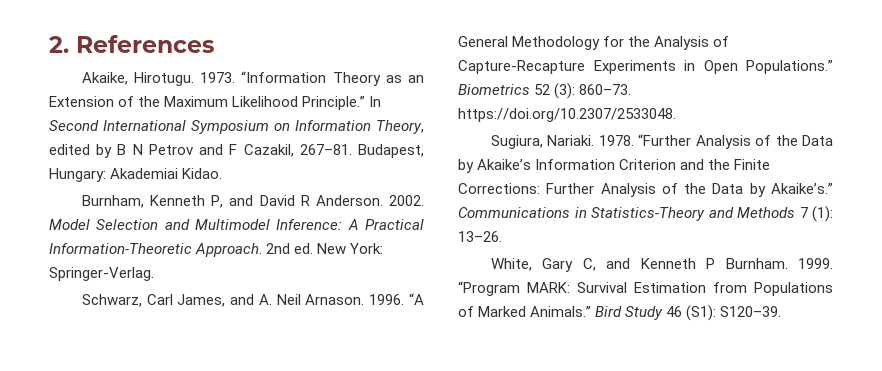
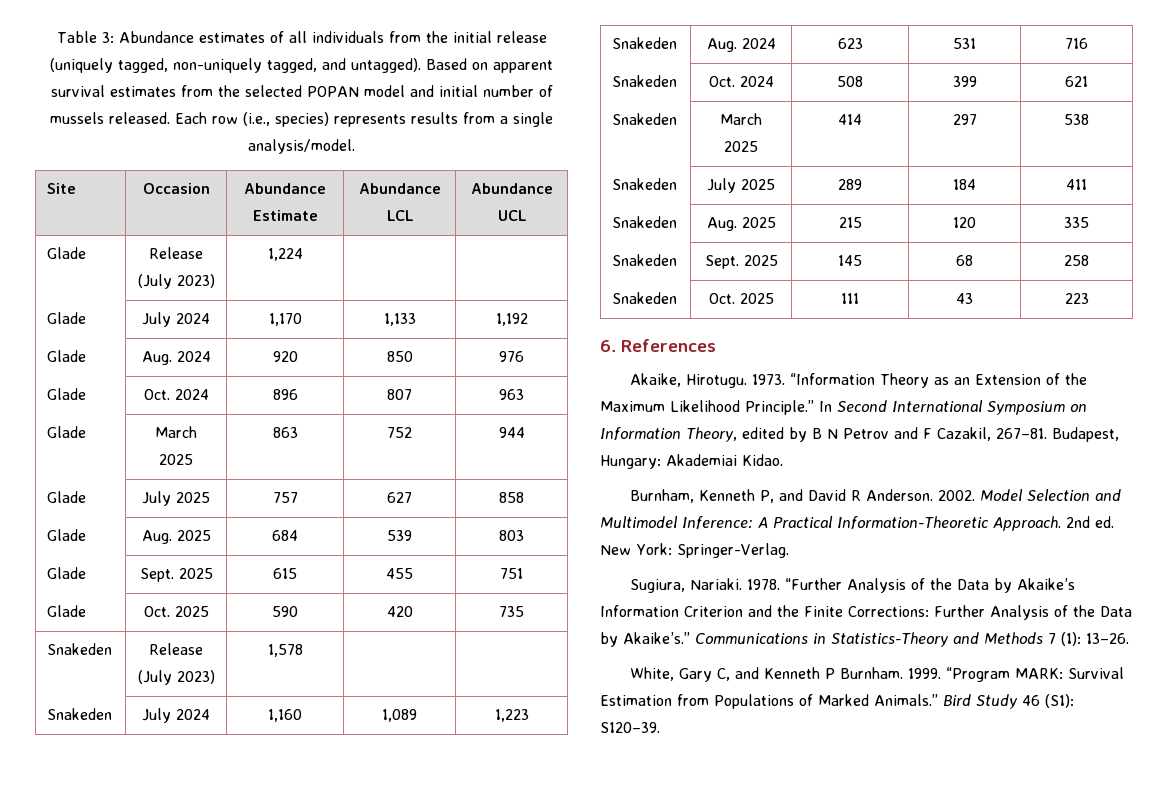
[49,36,69,53] 2. -> [56,31,547,43] [50,58,553,73] [50,85,553,97] [50,112,553,127] [248,139,355,154] [47,183,77,194] [142,183,210,194] [244,183,326,194] [252,210,318,221] [358,183,441,194] [386,210,413,221] [470,183,553,194] [497,210,526,221] [47,247,87,259] [149,247,203,259] [137,274,215,289] [267,248,303,261] [47,312,87,324] [142,312,210,327] [268,313,302,326] [383,313,416,326] [495,313,528,326] [47,350,87,362] [141,351,211,365] [272,351,298,362] [386,351,413,362] [499,351,524,362] [47,388,87,400] [143,389,209,400] [272,389,298,400] [387,389,412,400] [499,389,524,400] [47,426,87,438] [155,426,197,438] [159,454,193,465] [272,427,298,438] [387,427,412,438] [498,427,525,438] [47,491,87,503] [142,491,210,506] [272,492,298,503] [387,492,412,503] [499,492,524,503] [47,529,87,541] [141,530,211,544] [272,530,298,541] [387,530,412,541] [499,530,524,541] [47,567,87,579] [139,568,213,582] [273,568,297,579] [386,568,413,579] [500,568,523,579] [47,605,87,617] [143,606,209,617] [272,606,298,617] [386,606,413,617] [499,606,524,617] [47,643,113,655] [149,643,203,655] [137,670,215,685] [267,644,303,657] [47,708,113,720] [142,708,210,723] [268,709,302,722] [382,709,417,722] [494,709,529,722] [612,37,678,49] [706,38,776,52] [837,38,863,49] [953,38,976,49] [1065,38,1088,49] [612,75,678,87] [708,76,774,87] [837,76,863,87] [952,76,977,87] [1065,76,1088,87] [612,113,678,125] [720,113,762,125] [724,141,758,152] [838,114,862,125] [952,114,977,125] [1064,114,1089,125] [612,178,678,190] [707,178,775,193] [838,179,862,190] [953,179,976,190] [1066,179,1087,190] [612,216,678,228] [706,217,776,231] [838,217,862,228] [953,217,976,228] [1064,217,1089,228] [612,254,678,266] [704,255,778,269] [838,255,862,266] [956,255,973,266] [1064,255,1089,266] [612,292,678,304] [708,293,774,304] [841,293,859,304] [956,293,973,304] [1064,293,1089,304] [600,340,616,352] Table 3: Abundance estimates of all individuals from the initial release (uniquely tagged, non-uniquely tagged, and untagged). Based on apparent survival estimates from the selected POPAN model and initial number of mussels released. Each row (i.e., species) represents results from a single analysis/model. // Site | Occasion | Abundance Estimate | Abundance LCL | Abundance UCL // Glade | Release (July 2023) | 1,224 | | // Glade | July 2024 | 1,170 | 1,133 | 1,192 // Glade | Aug. 2024 | 920 | 850 | 976 // Glade | Oct. 2024 | 896 | 807 | 963 // Glade | March 2025 | 863 | 752 | 944 // Glade | July 2025 | 757 | 627 | 858 // Glade | Aug. 2025 | 684 | 539 | 803 // Glade | Sept. 2025 | 615 | 455 | 751 // Glade | Oct. 2025 | 590 | 420 | 735 // Snakeden | Release (July 2023) | 1,578 | | // Snakeden | July 2024 | 1,160 | 1,089 | 1,223 // Snakeden | Aug. 2024 | 623 | 531 | 716 // Snakeden | Oct. 2024 | 508 | 399 | 621 // Snakeden | March 2025 | 414 | 297 | 538 // Snakeden | July 2025 | 289 | 184 | 411 // Snakeden | Aug. 2025 | 215 | 120 | 335 // Snakeden | Sept. 2025 | 145 | 68 | 258 // Snakeden | Oct. 2025 | 111 | 43 | 223 // 6.
[81,293,425,307] [458,36,730,50] [458,60,833,74] [458,83,632,99] [458,108,676,122] // Schwarz, Carl James, and A. Neil Arnason. 1996. “A General Methodology for the Analysis of Capture-Recapture Experiments in Open Populations.” Biometrics 52 (3): 860–73. https://doi.org/10.2307/2533048. -> (789, 550) none

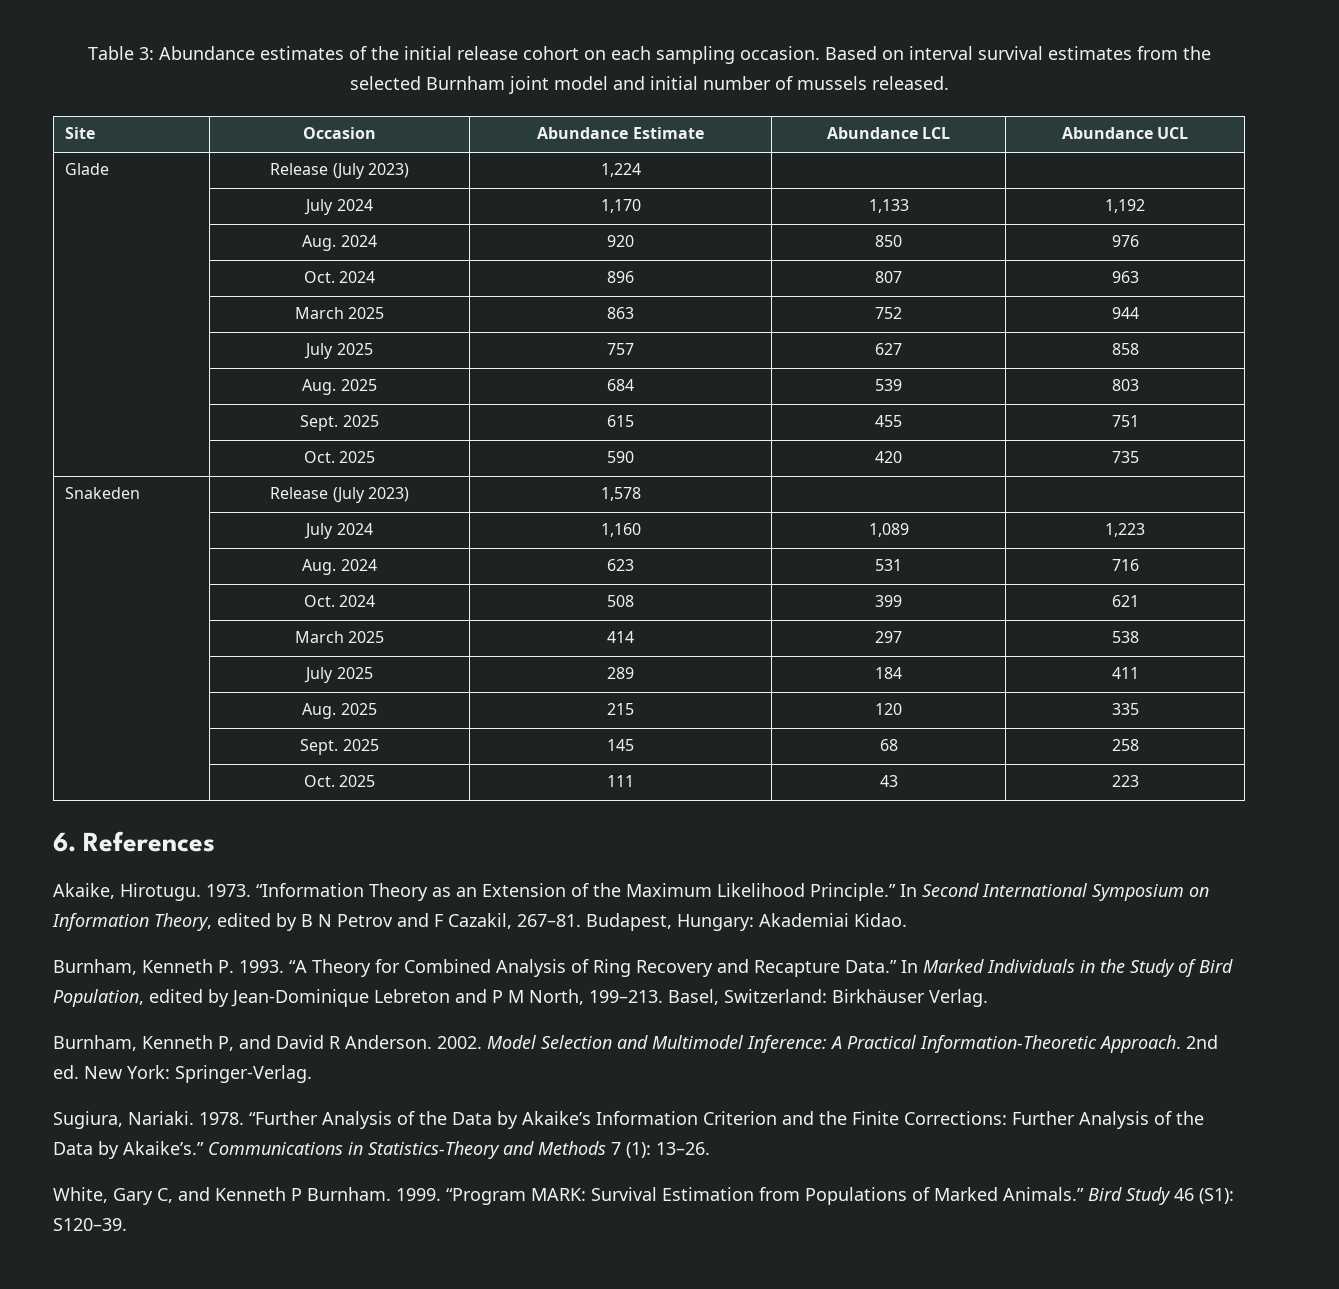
[288,31,547,43] [50,58,421,73] all individuals from the initial release (uniquely tagged, non-uniquely tagged, and untagged). -> [370,46,820,64] the initial release cohort on each sampling occasion.
[493,60,553,73] apparent -> [908,46,973,60] interval
[306,86,359,97] POPAN -> [425,76,549,94] Burnham joint
[175,112,553,127] [248,139,355,154] Each row (i.e., species) represents results from a single analysis/model. -> (949, 83) none
[47,312,87,324] Glade -> (641, 170) none
[47,350,87,362] Glade -> (1145, 206) none
[47,388,87,400] Glade -> (1139, 241) none
[47,426,87,438] Glade -> (1139, 277) none
[47,491,87,503] Glade -> (1139, 313) none
[47,529,87,541] Glade -> (1139, 349) none
[47,567,87,579] Glade -> (1139, 385) none
[47,605,87,617] Glade -> (1139, 421) none
[47,708,113,720] Snakeden -> (641, 494) none
[612,37,678,49] Snakeden -> (1145, 530) none
[612,75,678,87] Snakeden -> (1139, 565) none
[612,113,678,125] Snakeden -> (1139, 601) none
[612,178,678,190] Snakeden -> (1139, 637) none
[612,216,678,228] Snakeden -> (1139, 673) none
[612,254,678,266] Snakeden -> (1139, 709) none
[612,292,678,304] Snakeden -> (1139, 745) none
(783, 460) none -> [53,959,1233,977] [53,989,988,1007] // Burnham, Kenneth P. 1993. “A Theory for Combined Analysis of Ring Recovery and Recapture Data.” In Marked Individuals in the Study of Bird Population, edited by Jean-Dominique Lebreton and P M North, 199–213. Basel, Switzerland: Birkhäuser Verlag.

